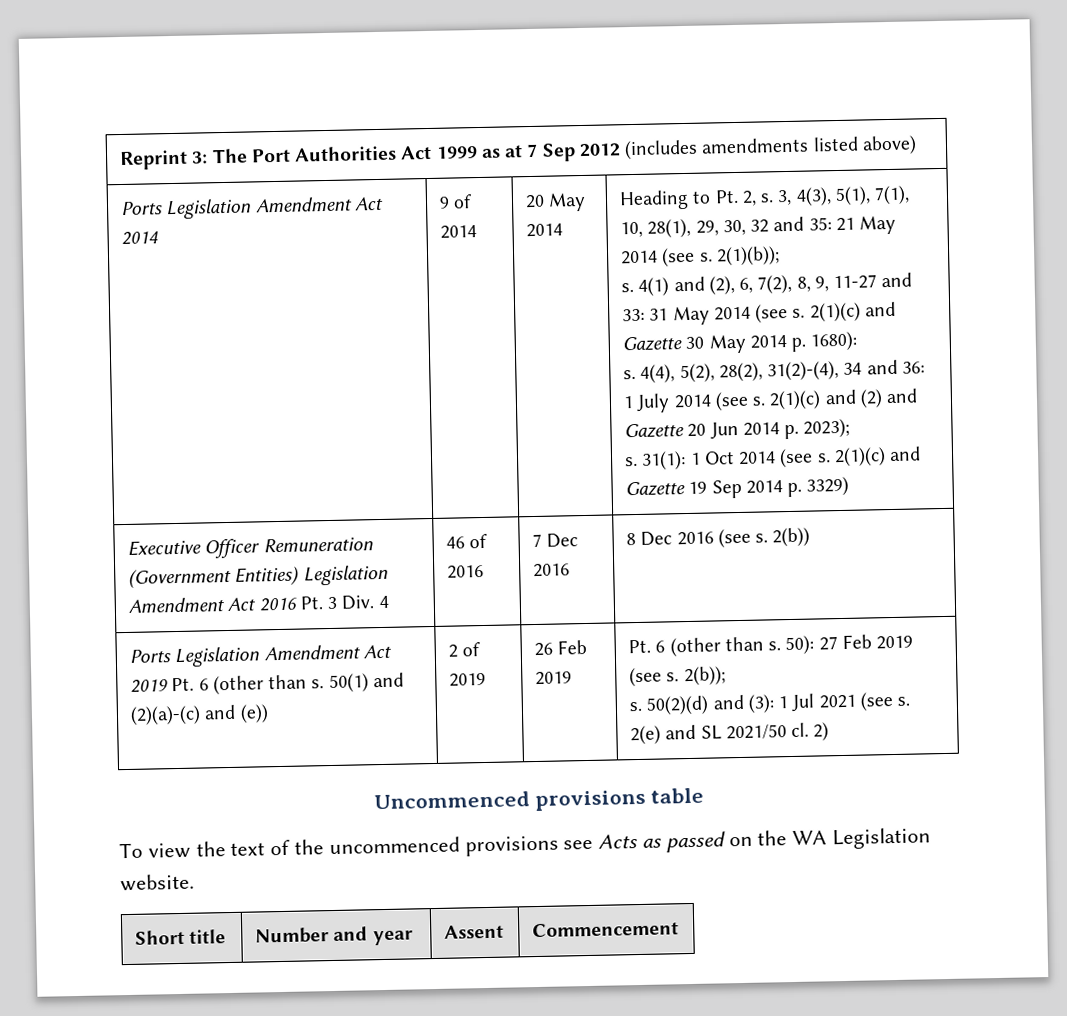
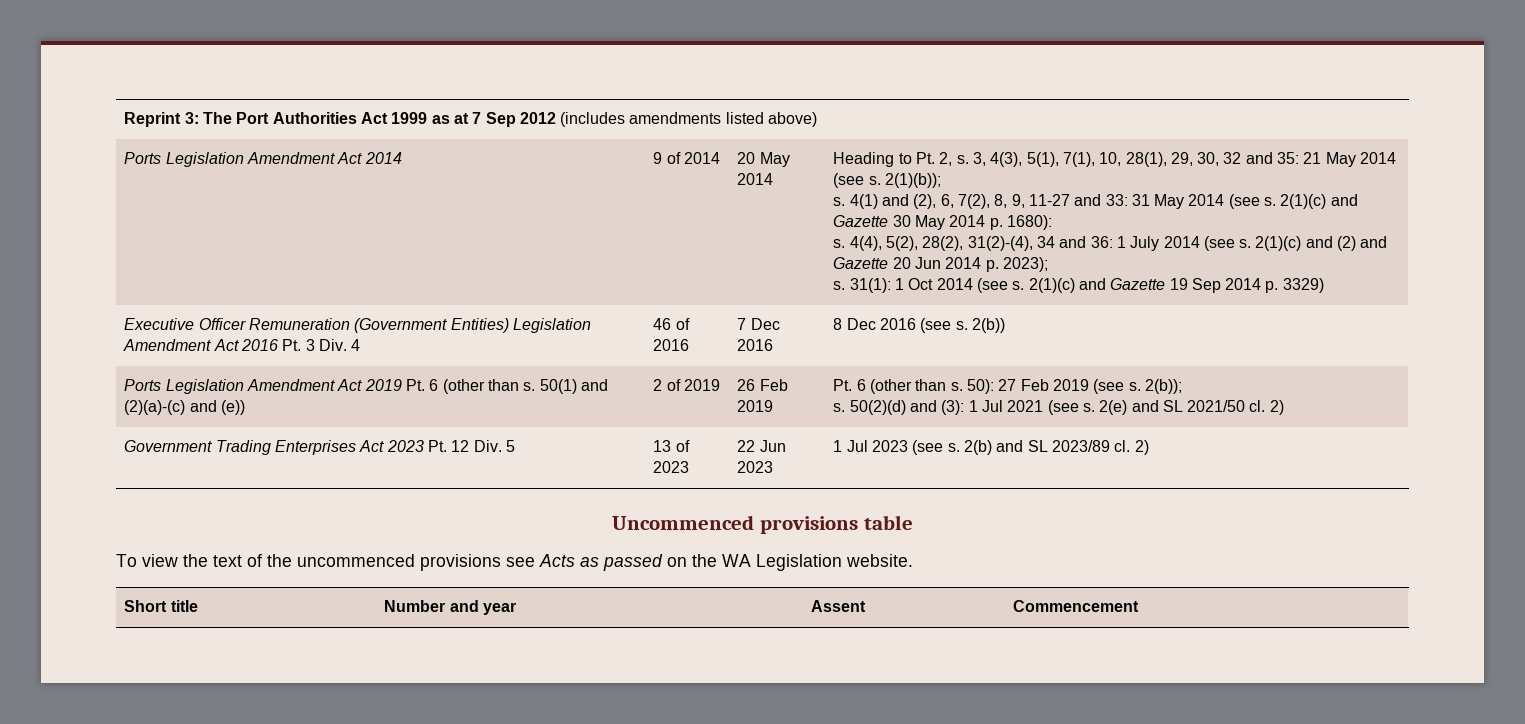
(830, 731) none -> [124,440,515,455] [653,440,690,452] [653,461,690,473] [737,440,786,452] [737,461,774,473] [833,440,1149,455] // Government Trading Enterprises Act 2023 Pt. 12 Div. 5 | 13 of 2023 | 22 Jun 2023 | 1 Jul 2023 (see s. 2(b) and SL 2023/89 cl. 2)

